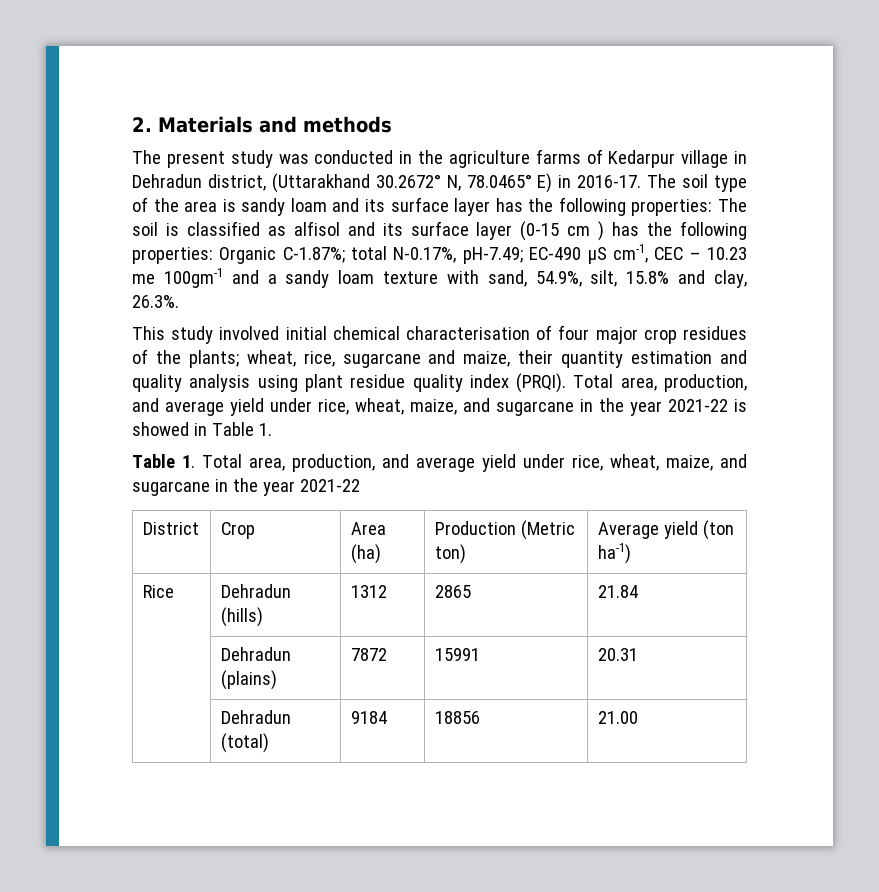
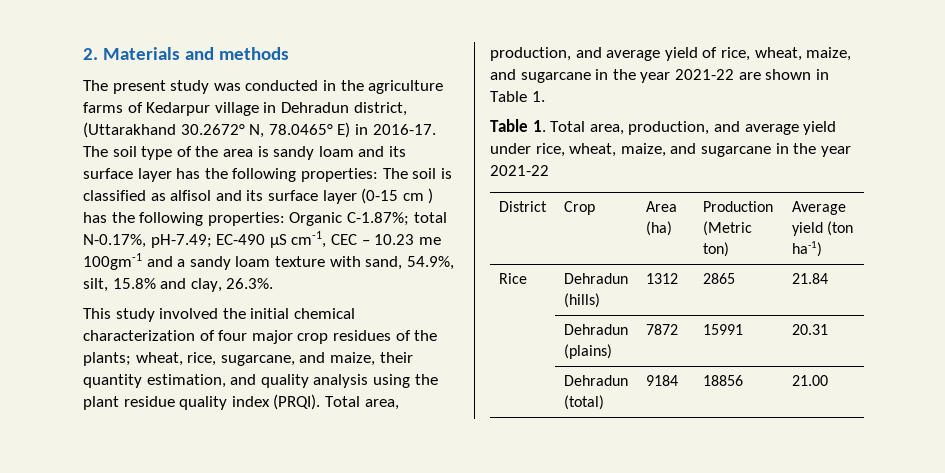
(280, 333) none -> [222,308,246,319] the
[405,326,530,340] characterisation -> [83,330,195,341] characterization
[342,353,421,368] sugarcane -> [220,355,295,366] sugarcane,
[631,351,713,364] estimation -> [146,374,226,388] estimation,
(298, 383) none -> [414,374,438,385] the
[270,398,747,416] [132,422,189,436] under rice, wheat, maize, and sugarcane in the year 2021-22 is showed -> [702,47,852,61] [490,69,812,83] of rice, wheat, maize, and sugarcane in the year 2021-22 are shown

